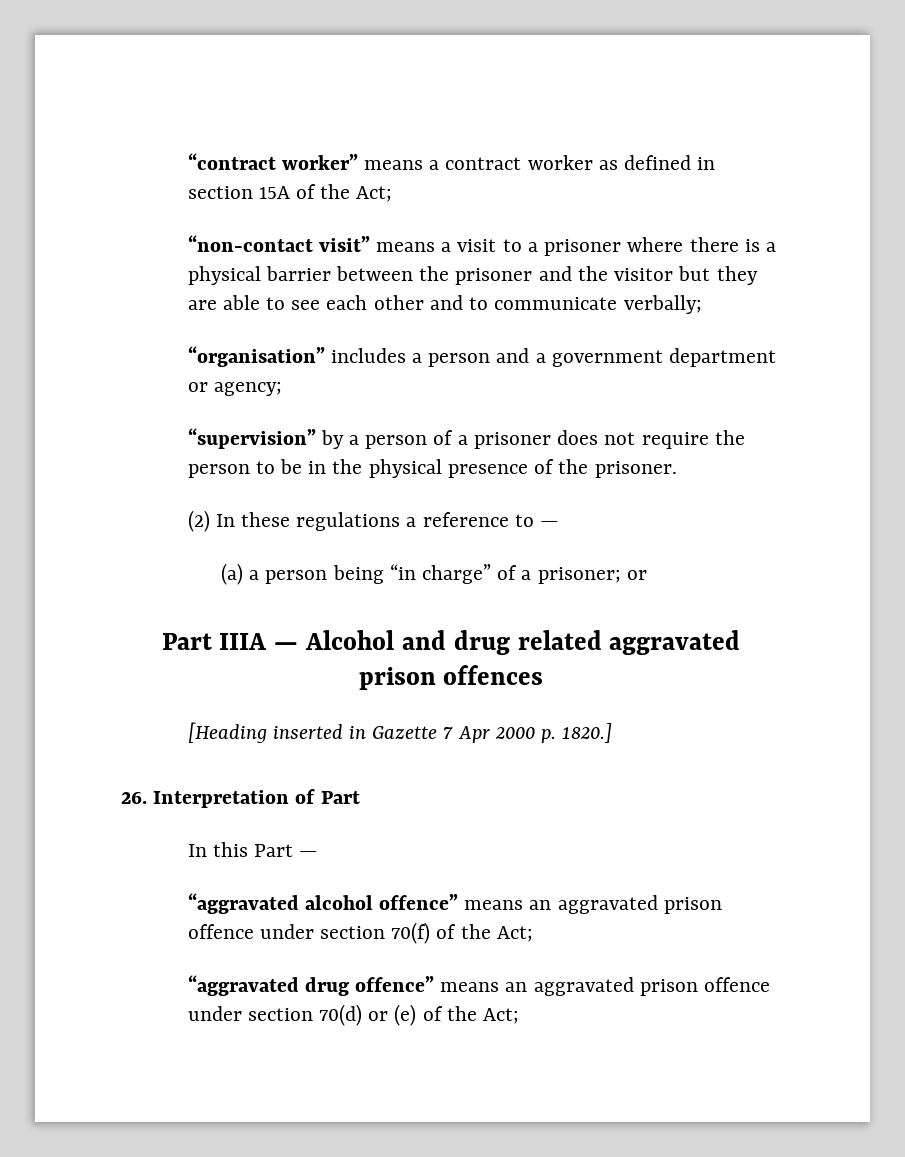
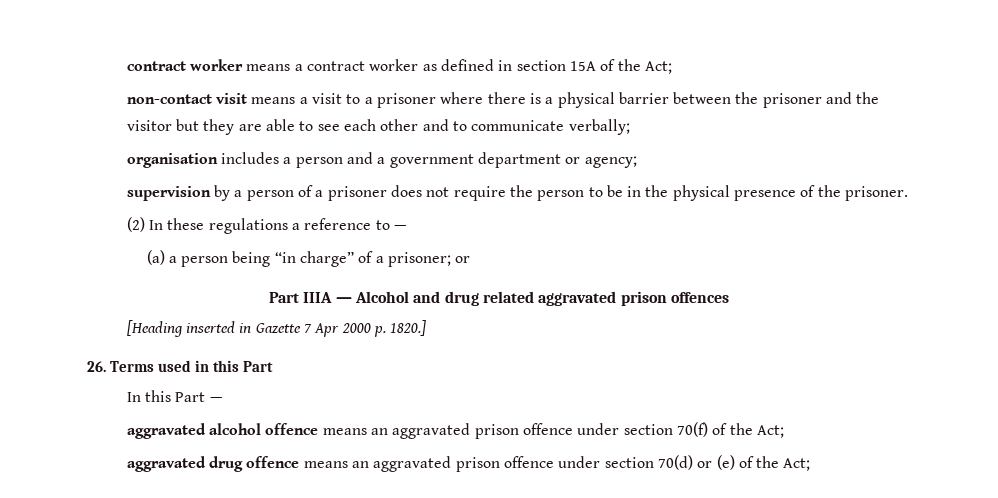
[187,153,358,170] “contract worker” -> [126,59,243,71] contract worker
[187,235,370,252] “non-contact visit” -> [126,93,247,104] non-contact visit
[187,346,325,367] “organisation” -> [126,153,218,168] organisation
[187,428,316,449] “supervision” -> [126,186,211,201] supervision
[153,789,316,808] Interpretation of -> [109,360,239,372] Terms used in this
[187,893,459,914] “aggravated alcohol offence” -> [126,423,319,439] aggravated alcohol offence
[187,975,435,996] “aggravated drug offence” -> [126,456,300,472] aggravated drug offence

